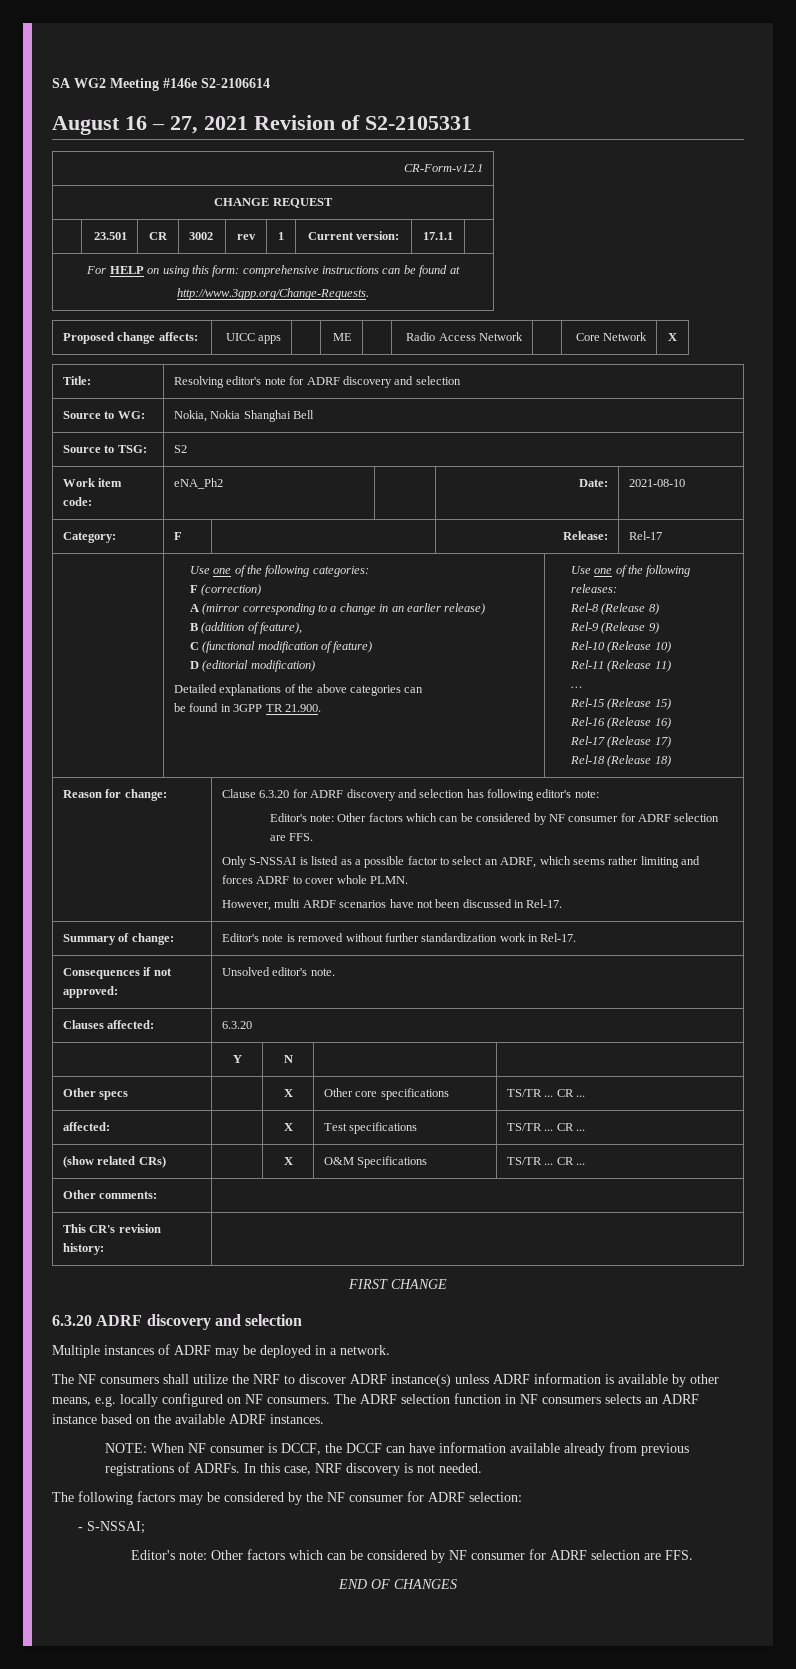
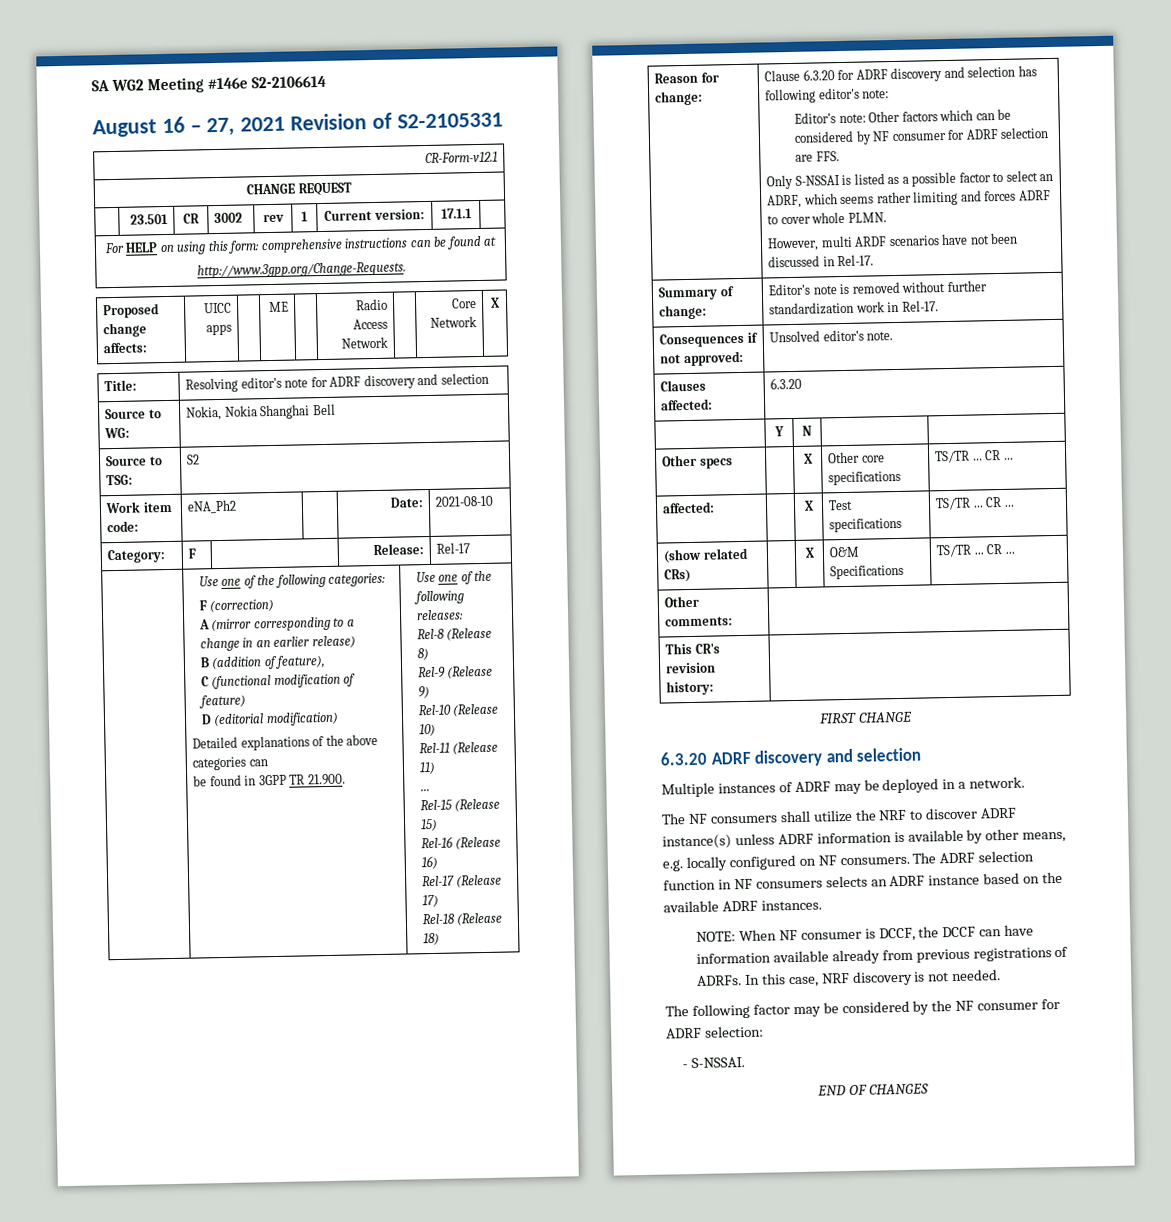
[137,1491,175,1502] factors -> [752,1004,790,1015] factor
[87,1521,146,1534] [131,1549,694,1563] S-NSSAI; // Editor's note: Other factors which can be considered by NF consumer for ADRF selection are FFS. -> [690,1057,745,1069] S-NSSAI.

